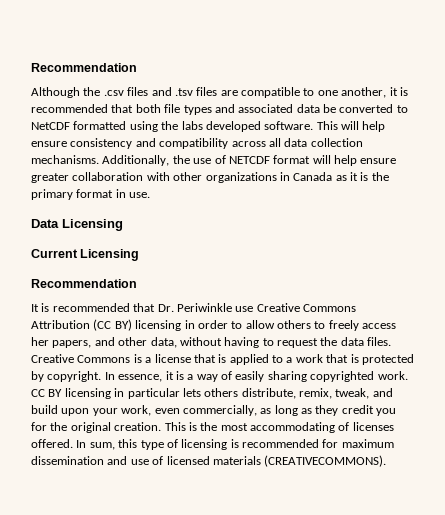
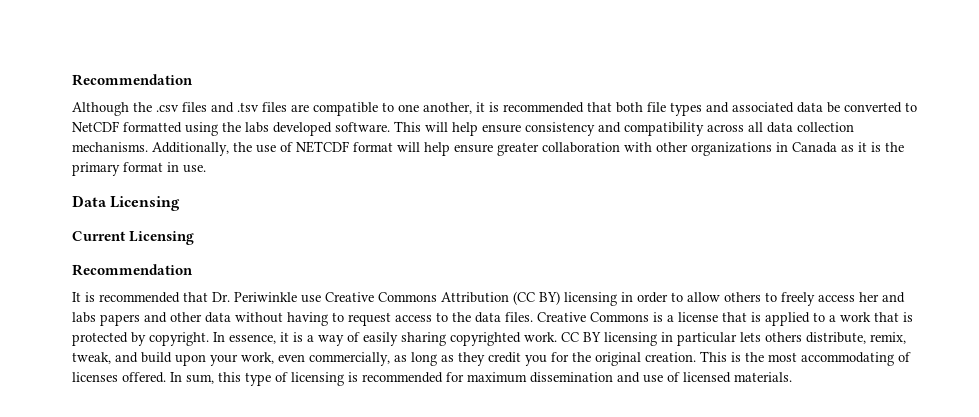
[52,340,92,348] papers, -> [882,292,905,303] [72,312,140,326] and labs papers
[150,337,177,348] data, -> [205,312,231,323] data
(318, 343) none -> [395,312,448,322] access to
[212,455,387,467] materials (CREATIVECOMMONS). -> [734,372,792,382] materials.

